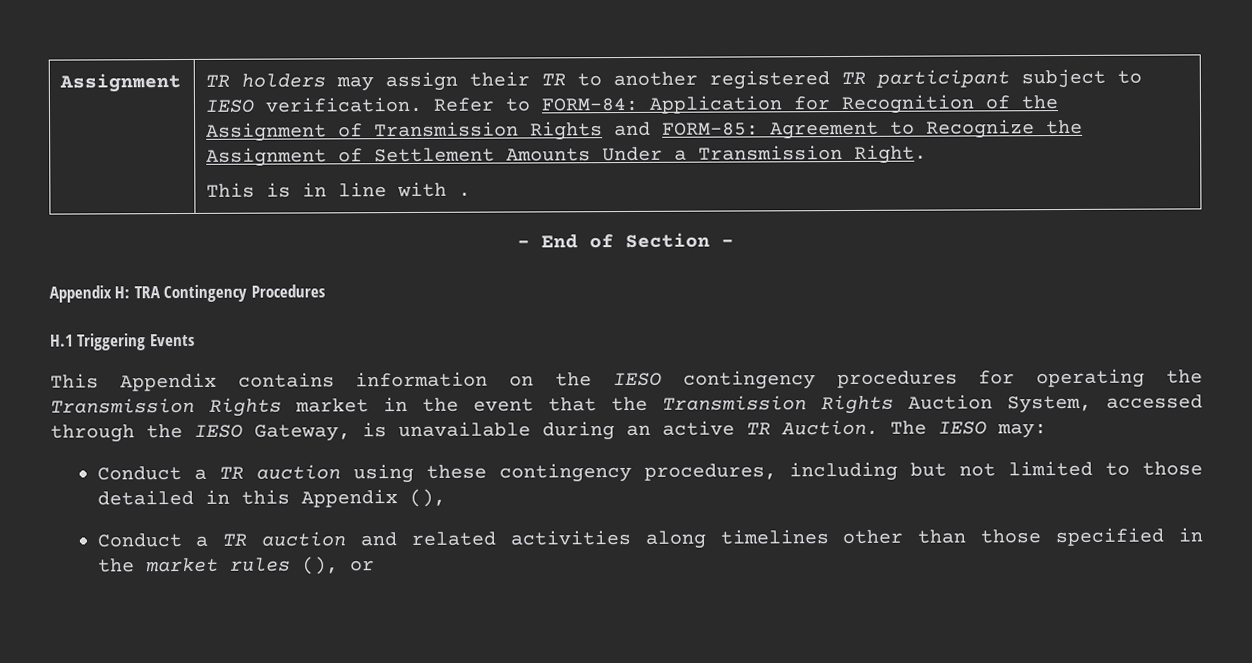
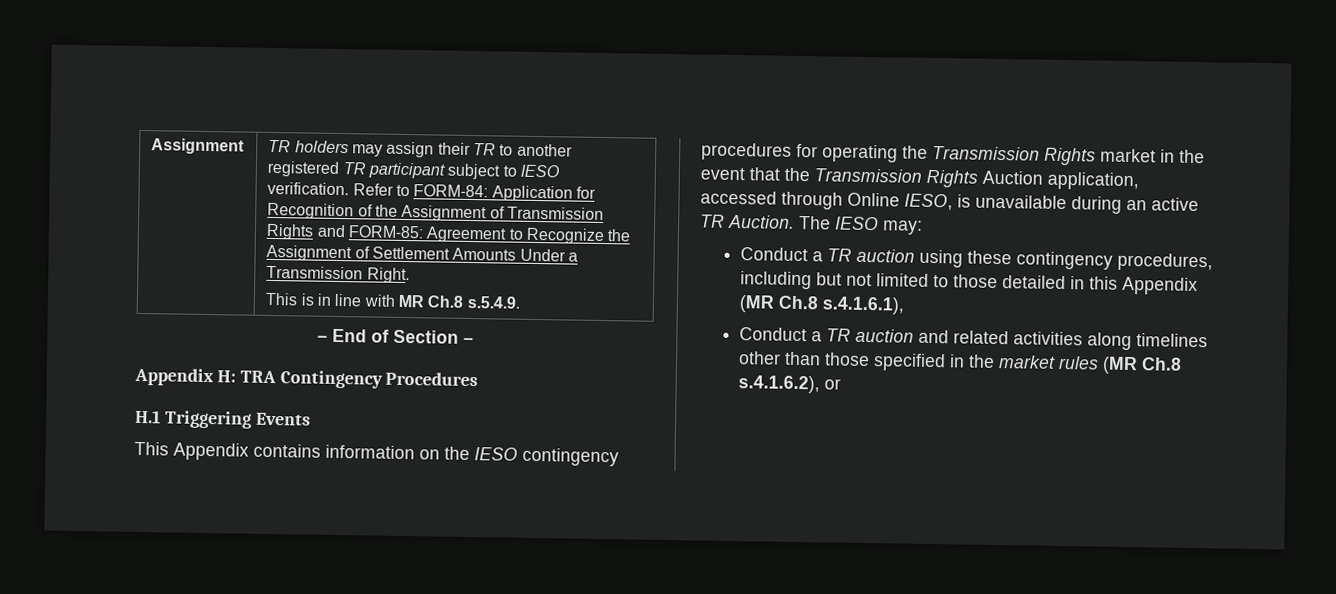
[458,192,472,197] . -> [398,294,520,309] MR Ch.8 s.5.4.9.
[1007,395,1092,414] System, -> [1047,171,1139,191] application,
[146,424,351,442] the IESO Gateway, -> [847,192,953,211] Online IESO,
[408,488,446,507] (), -> [739,295,906,315] (MR Ch.8 s.4.1.6.1),
[301,556,339,575] (), -> [1102,356,1183,375] [738,375,821,394] (MR Ch.8 s.4.1.6.2),

